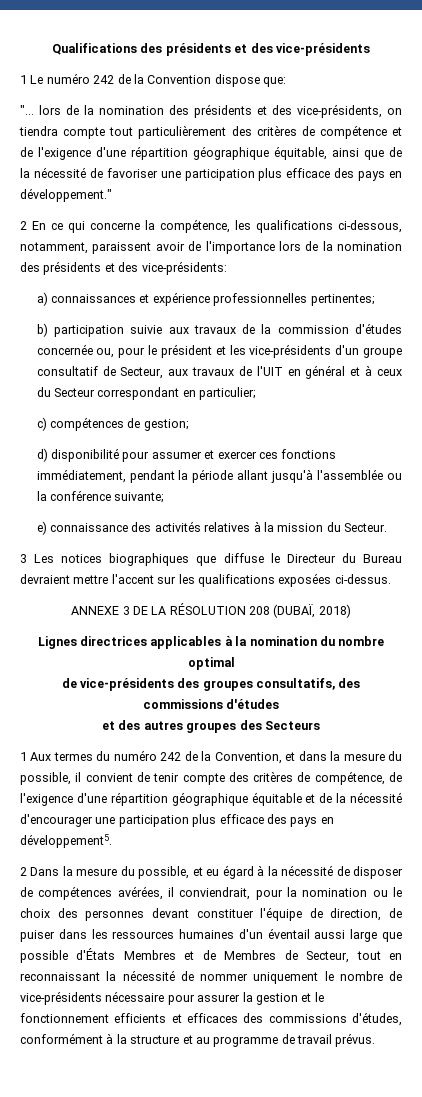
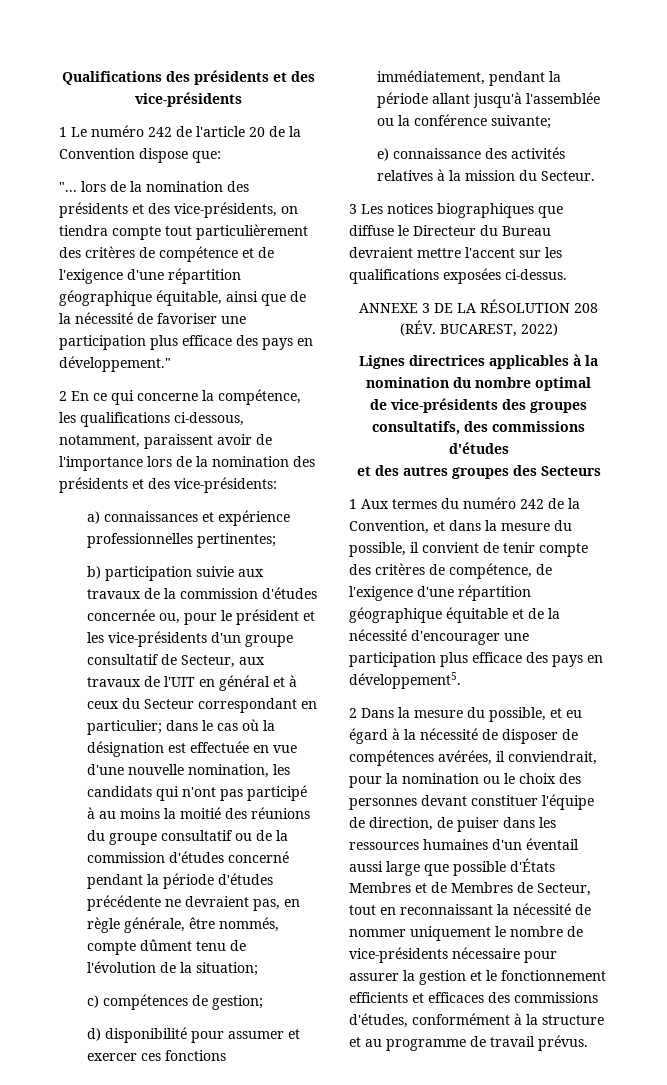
(131, 79) none -> [196,126,285,137] l'article 20 de
(257, 393) none -> [165,719,275,731] [86,741,297,757] [86,764,290,778] [86,785,307,801] [86,807,310,819] [86,830,288,845] [86,851,289,863] [86,873,273,889] [86,895,300,911] [86,917,279,933] [86,939,246,955] [86,961,258,976] dans le cas où la désignation est effectuée en vue d'une nouvelle nomination, les candidats qui n'ont pas participé à au moins la moitié des réunions du groupe consultatif ou de la commission d'études concerné pendant la période d'études précédente ne devraient pas, en règle générale, être nommés, compte dûment tenu de l'évolution de la situation;
[273,604,351,618] (DUBAÏ, 2018) -> [399,320,558,337] (RÉV. BUCAREST, 2022)

